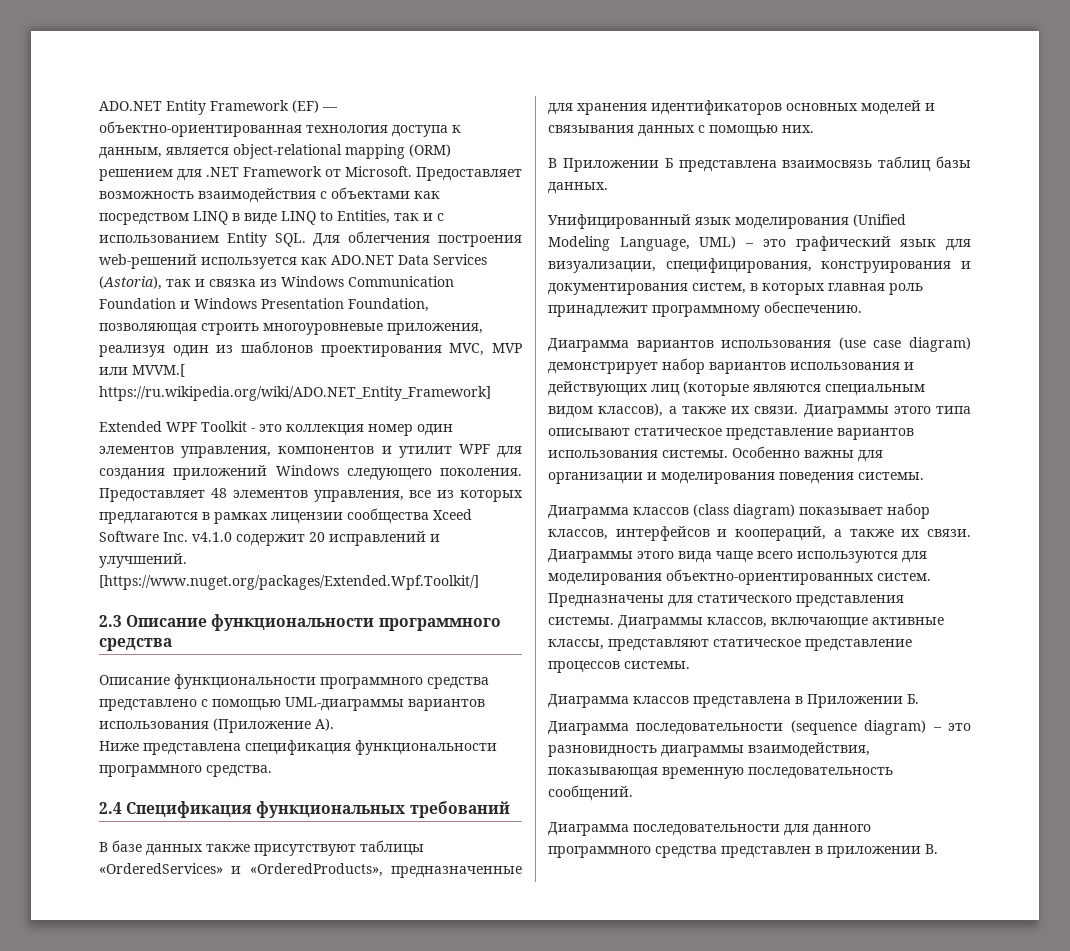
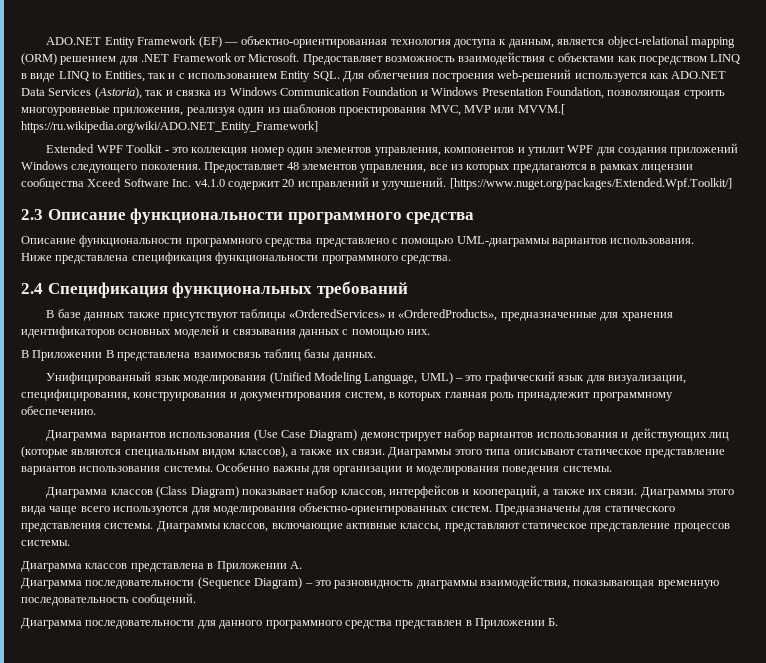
[99,718,334,733] использования (Приложение А). -> [610,238,695,244] использования.
[664,158,673,168] Б -> [105,350,114,358] В
[838,337,971,352] (use case diagram) -> [253,429,358,441] (Use Case Diagram)
[693,504,795,519] (class diagram) -> [156,486,239,498] (Class Diagram)
[907,694,919,704] [548,720,927,735] Б. // Диаграмма последовательности (sequence diagram) -> [289,561,302,569] [21,577,303,589] A. // Диаграмма последовательности (Sequence Diagram)
[827,844,938,858] приложении В. -> [475,618,559,629] Приложении Б.

